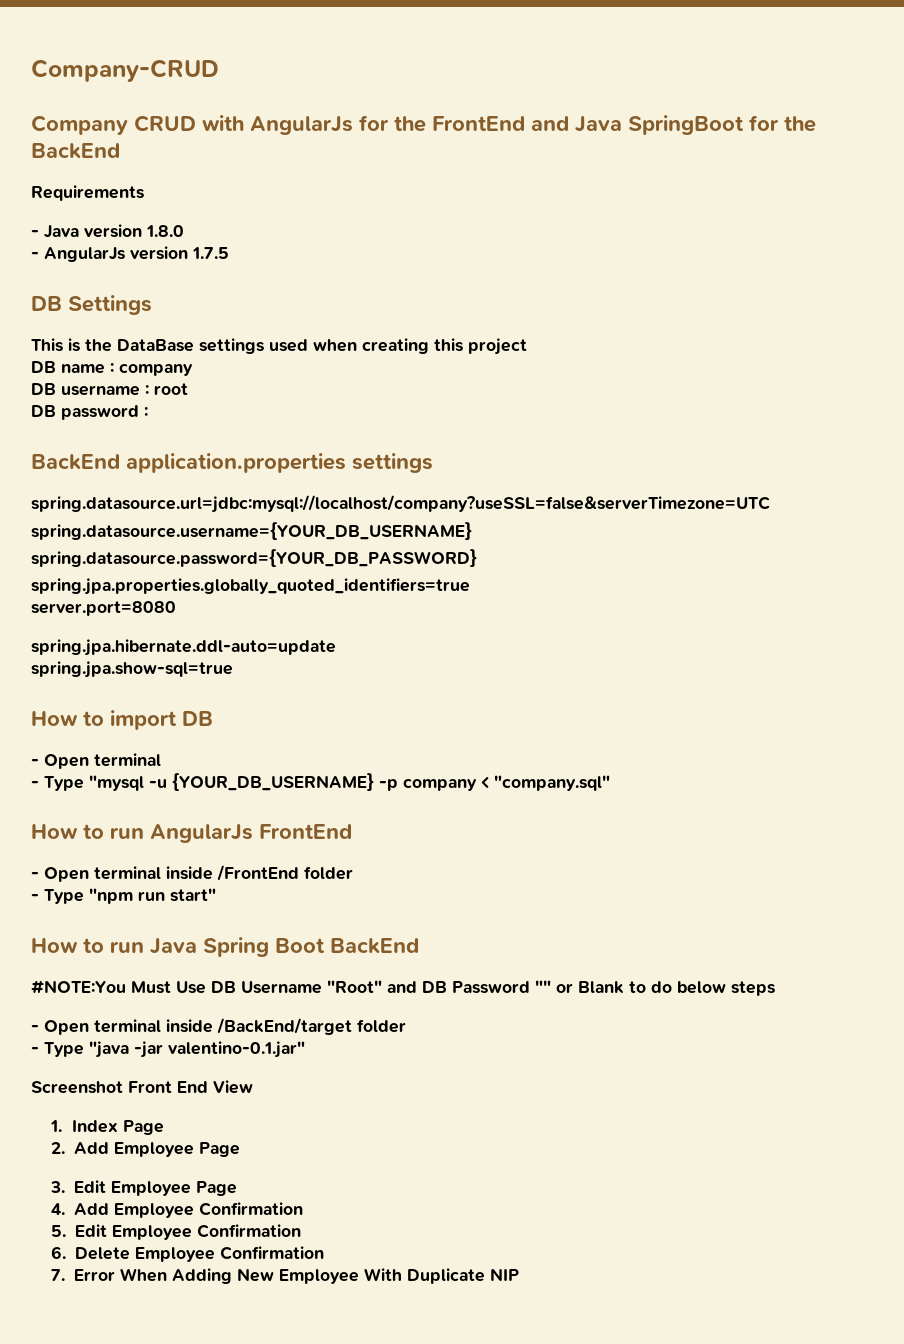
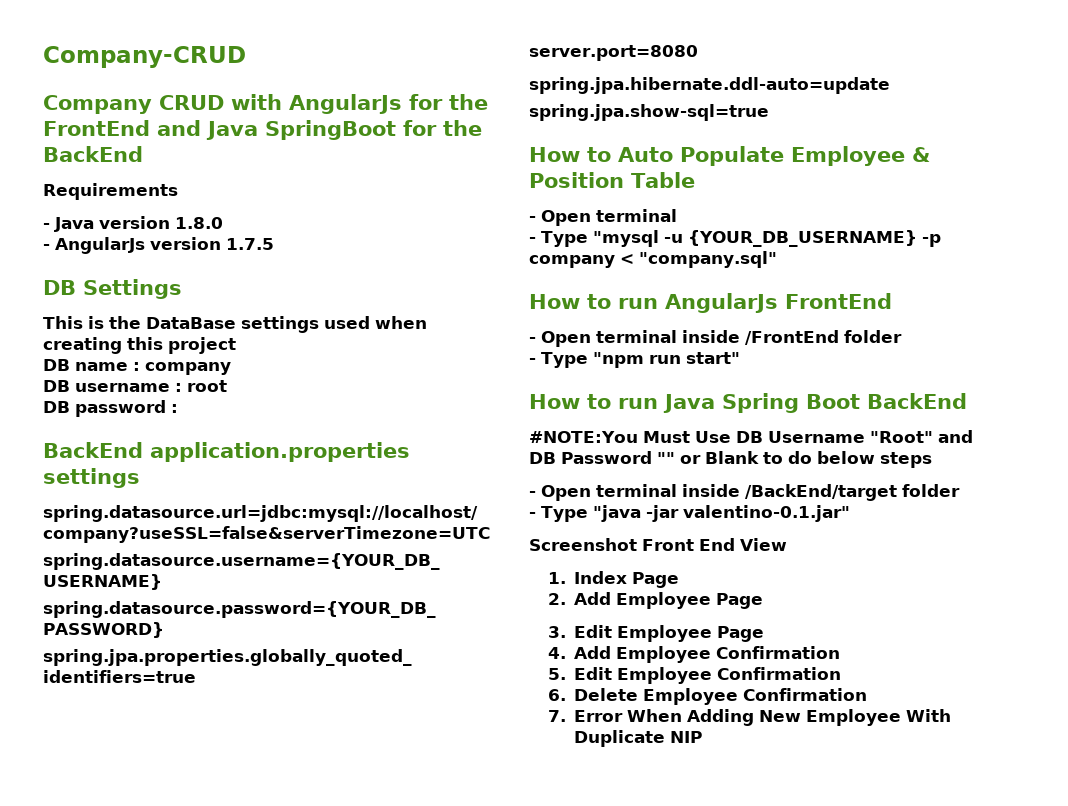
[110,710,213,730] import DB -> [618,146,930,166] [529,172,695,188] Auto Populate Employee & Position Table

